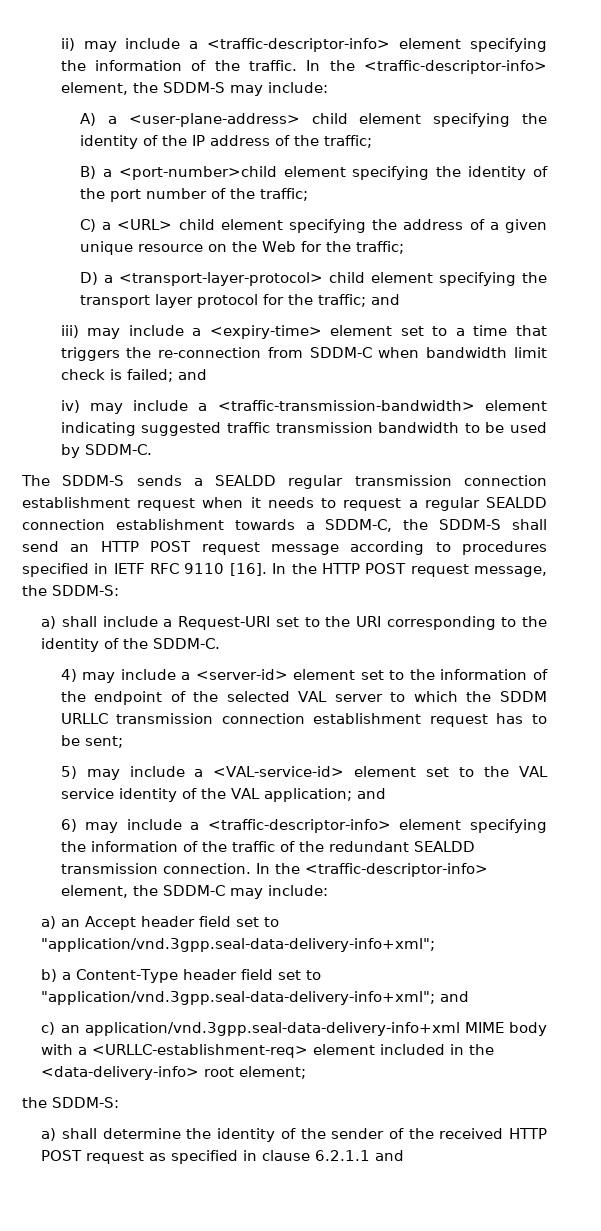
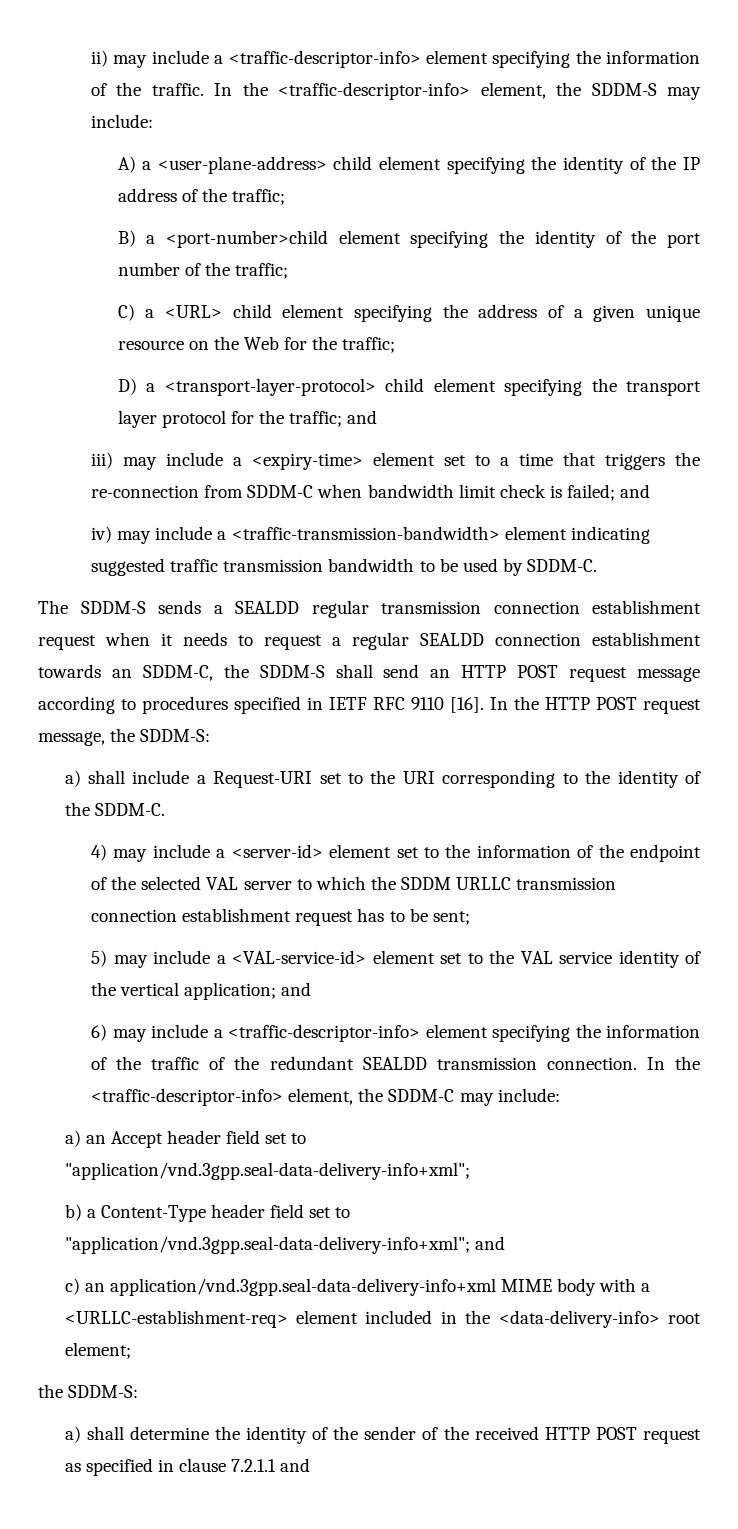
[305,522,315,530] a -> [111,669,132,678] an
[230,788,260,799] VAL -> [120,982,180,996] vertical
[315,1150,371,1161] 6.2.1.1 -> [231,1459,277,1472] 7.2.1.1

